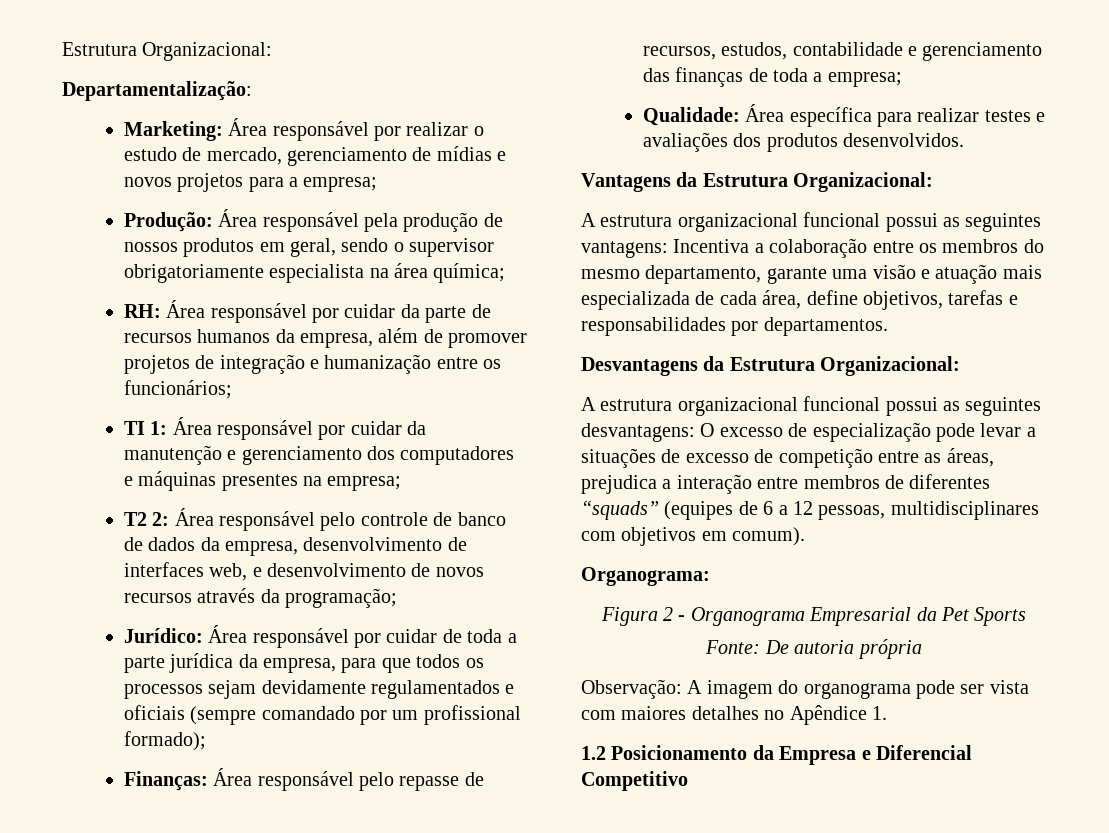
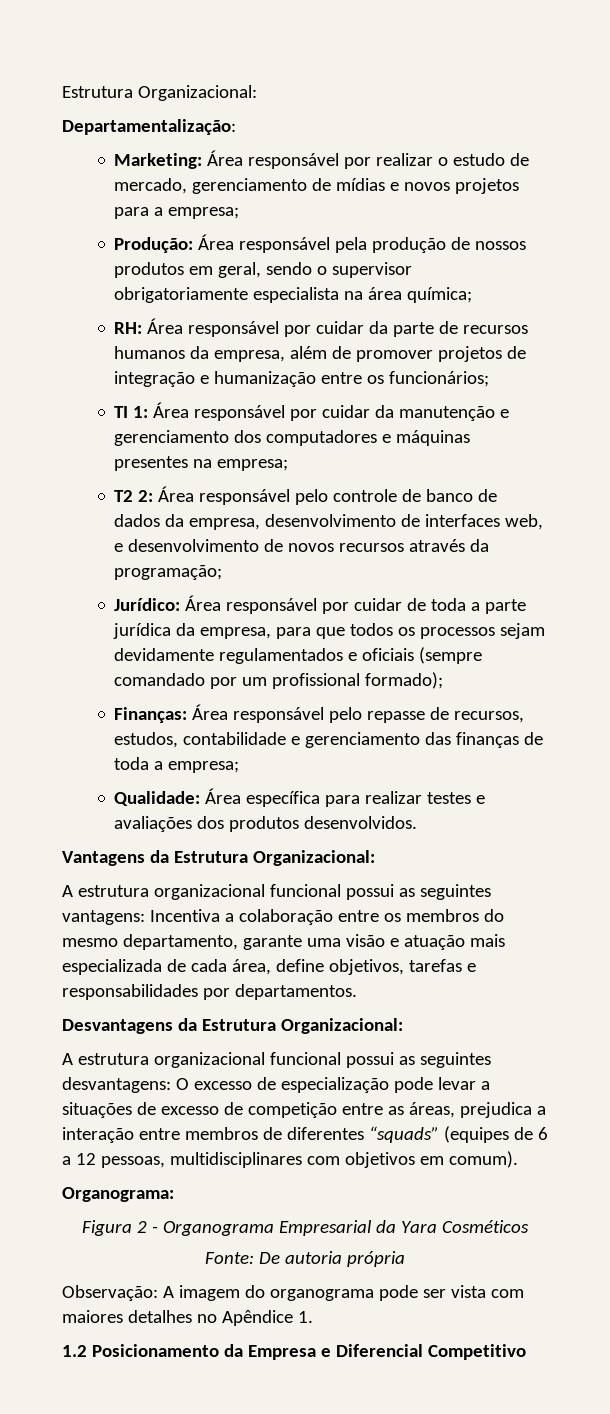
[941,607,1027,626] Pet Sports -> [400,1220,529,1233] Yara Cosméticos

